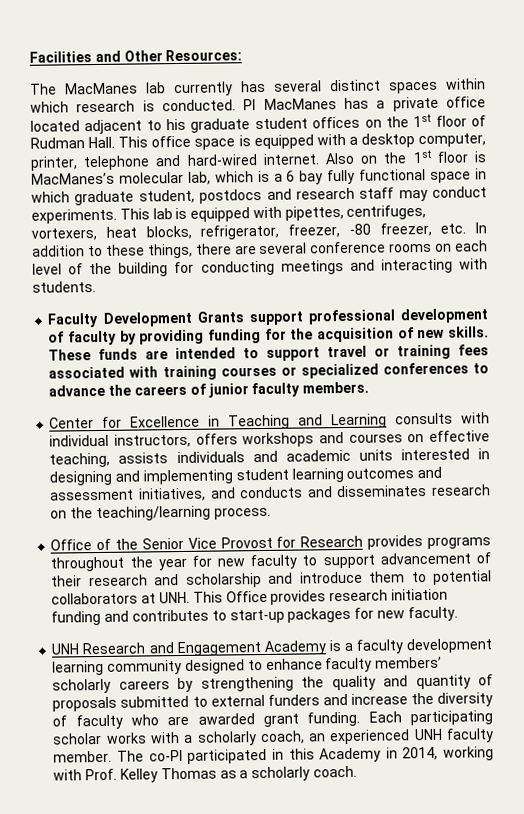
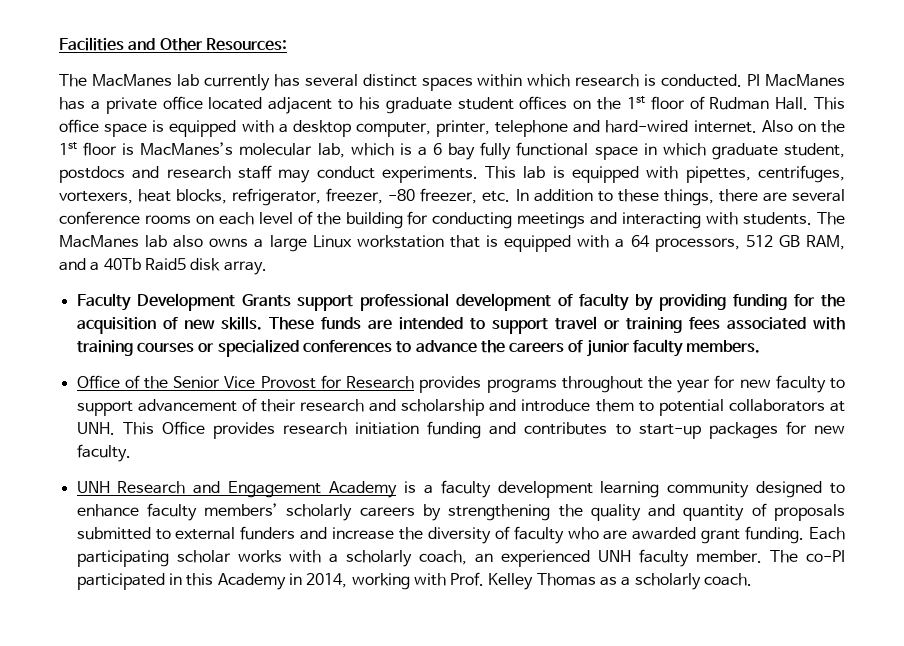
(96, 287) none -> [817,212,846,225] [59,235,846,252] [59,258,267,275] The MacManes lab also owns a large Linux workstation that is equipped with a 64 processors, 512 GB RAM, and a 40Tb Raid5 disk array.
[49,412,490,430] [49,430,490,448] [49,448,490,468] [49,466,443,486] [50,484,492,502] [50,505,271,522] // Center for Excellence in Teaching and Learning consults with individual instructors, offers workshops and courses on effective teaching, assists individuals and academic units interested in designing and implementing student learning outcomes and assessment initiatives, and conducts and disseminates research on the teaching/learning process. -> (761, 346) none

